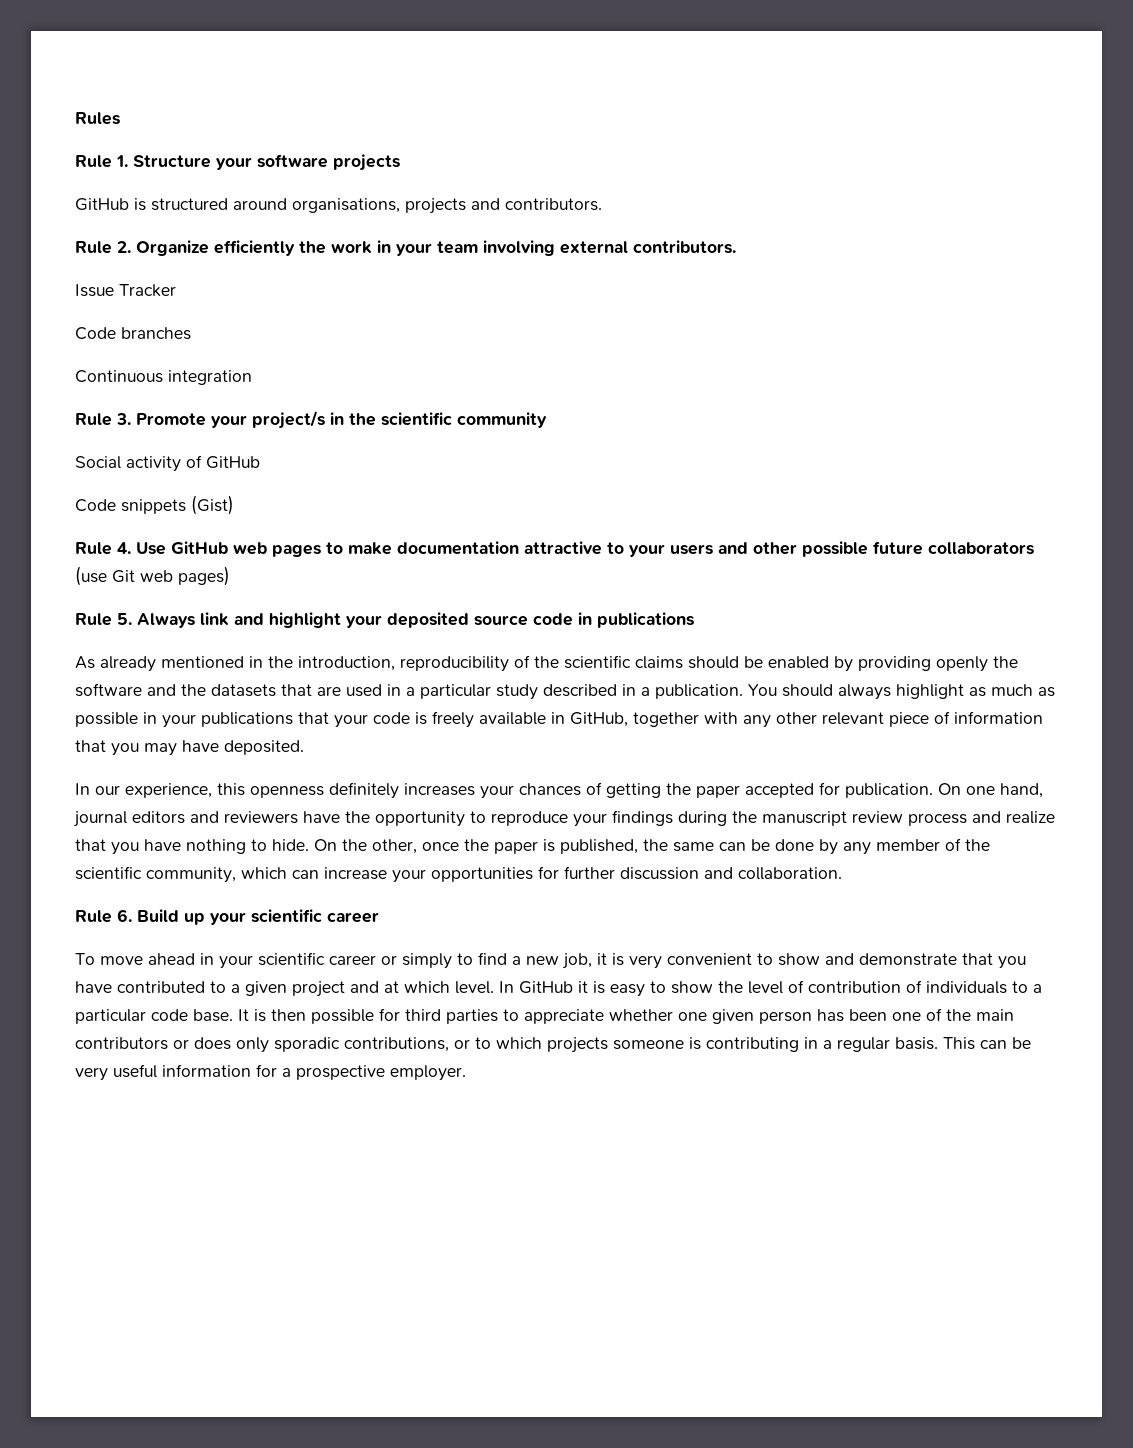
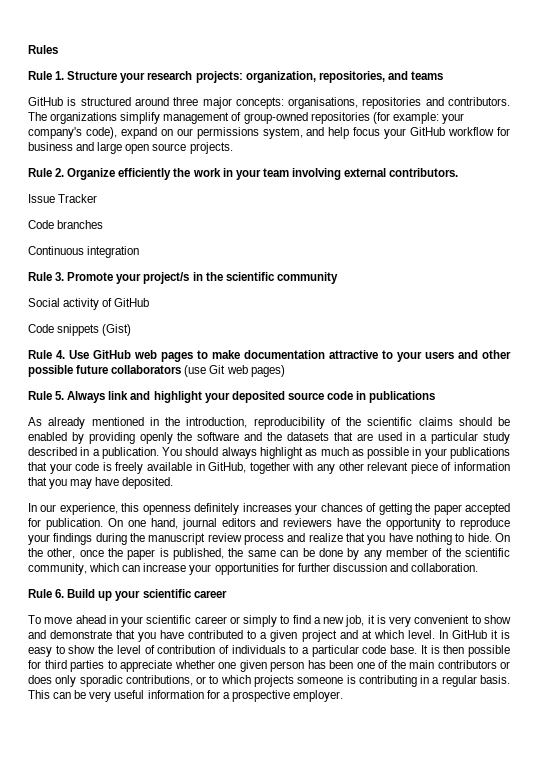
[257,154,400,171] [75,198,602,214] software projects // GitHub is structured around organisations, projects and contributors. -> [147,71,443,83] [28,97,511,109] [28,112,464,124] [28,127,510,139] [28,142,233,154] research projects: organization, repositories, and teams // GitHub is structured around three major concepts: organisations, repositories and contributors. The organizations simplify management of group-owned repositories (for example: your company's code), expand on our permissions system, and help focus your GitHub workflow for business and large open source projects.

